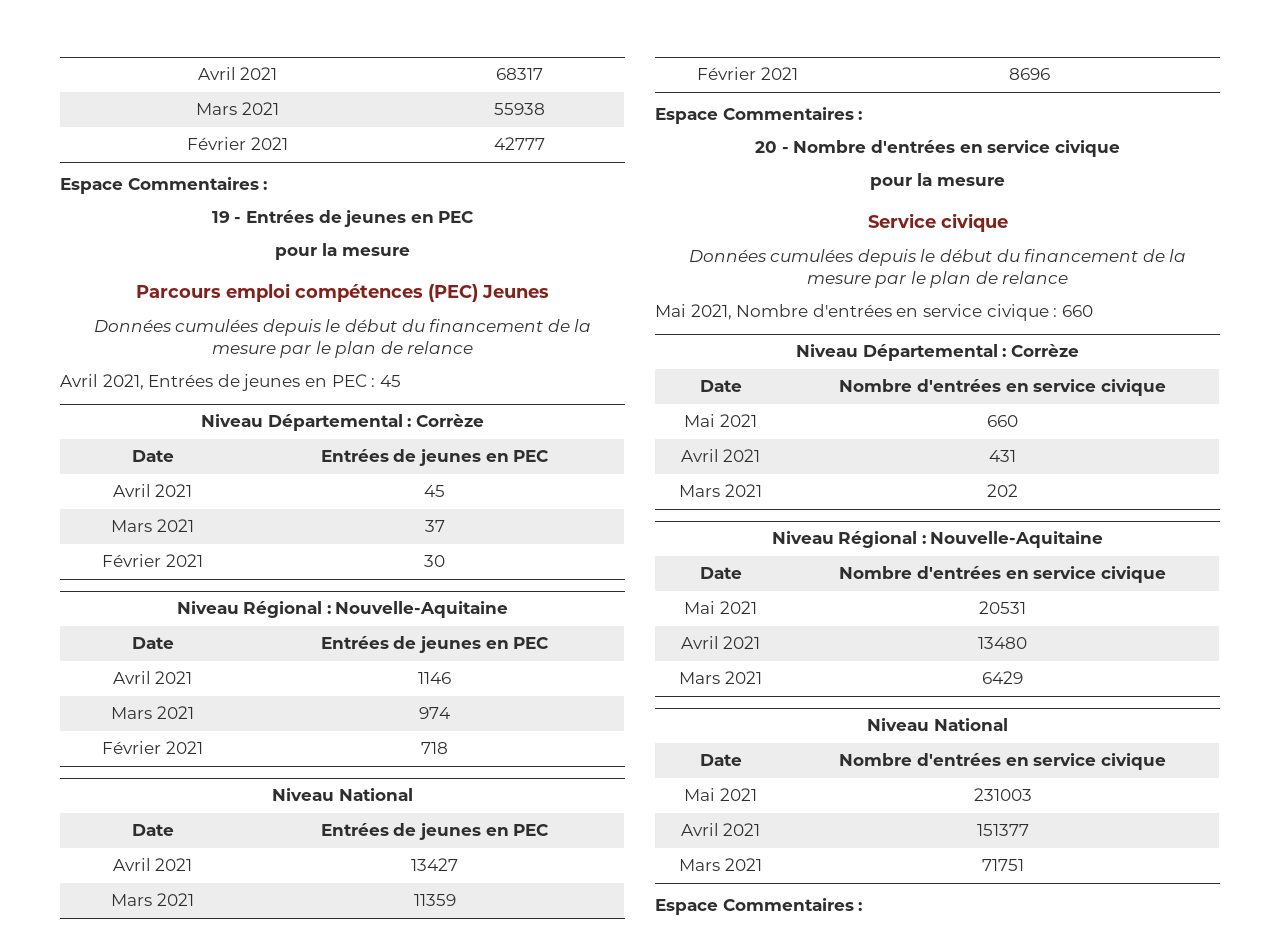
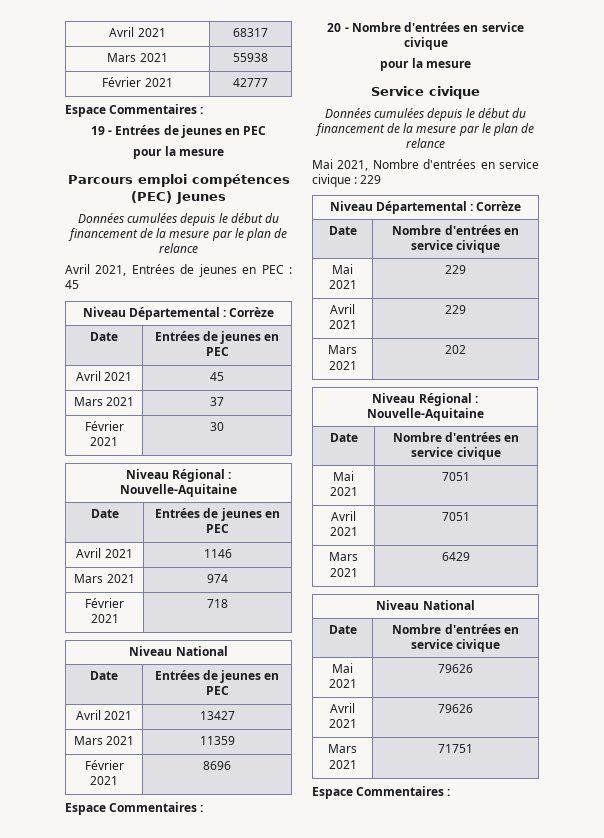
[1061,305,1093,317] 660 -> [360,175,382,184] 229
[987,415,1018,427] [680,449,761,462] [989,450,1016,462] 660 // Avril 2021 | 431 -> [445,265,466,274] [330,304,355,314] [328,320,357,329] [445,305,466,314] 229 // Avril 2021 | 229
[979,601,1026,614] [680,636,761,649] [978,637,1027,649] 20531 // Avril 2021 | 13480 -> [442,472,470,481] [331,511,356,521] [329,527,358,536] [442,512,470,521] 7051 // Avril 2021 | 7051
[973,788,1032,801] [680,823,761,836] [976,824,1029,836] 231003 // Avril 2021 | 151377 -> [438,664,473,673] [330,703,355,713] [328,719,357,728] [438,704,473,713] 79626 // Avril 2021 | 79626

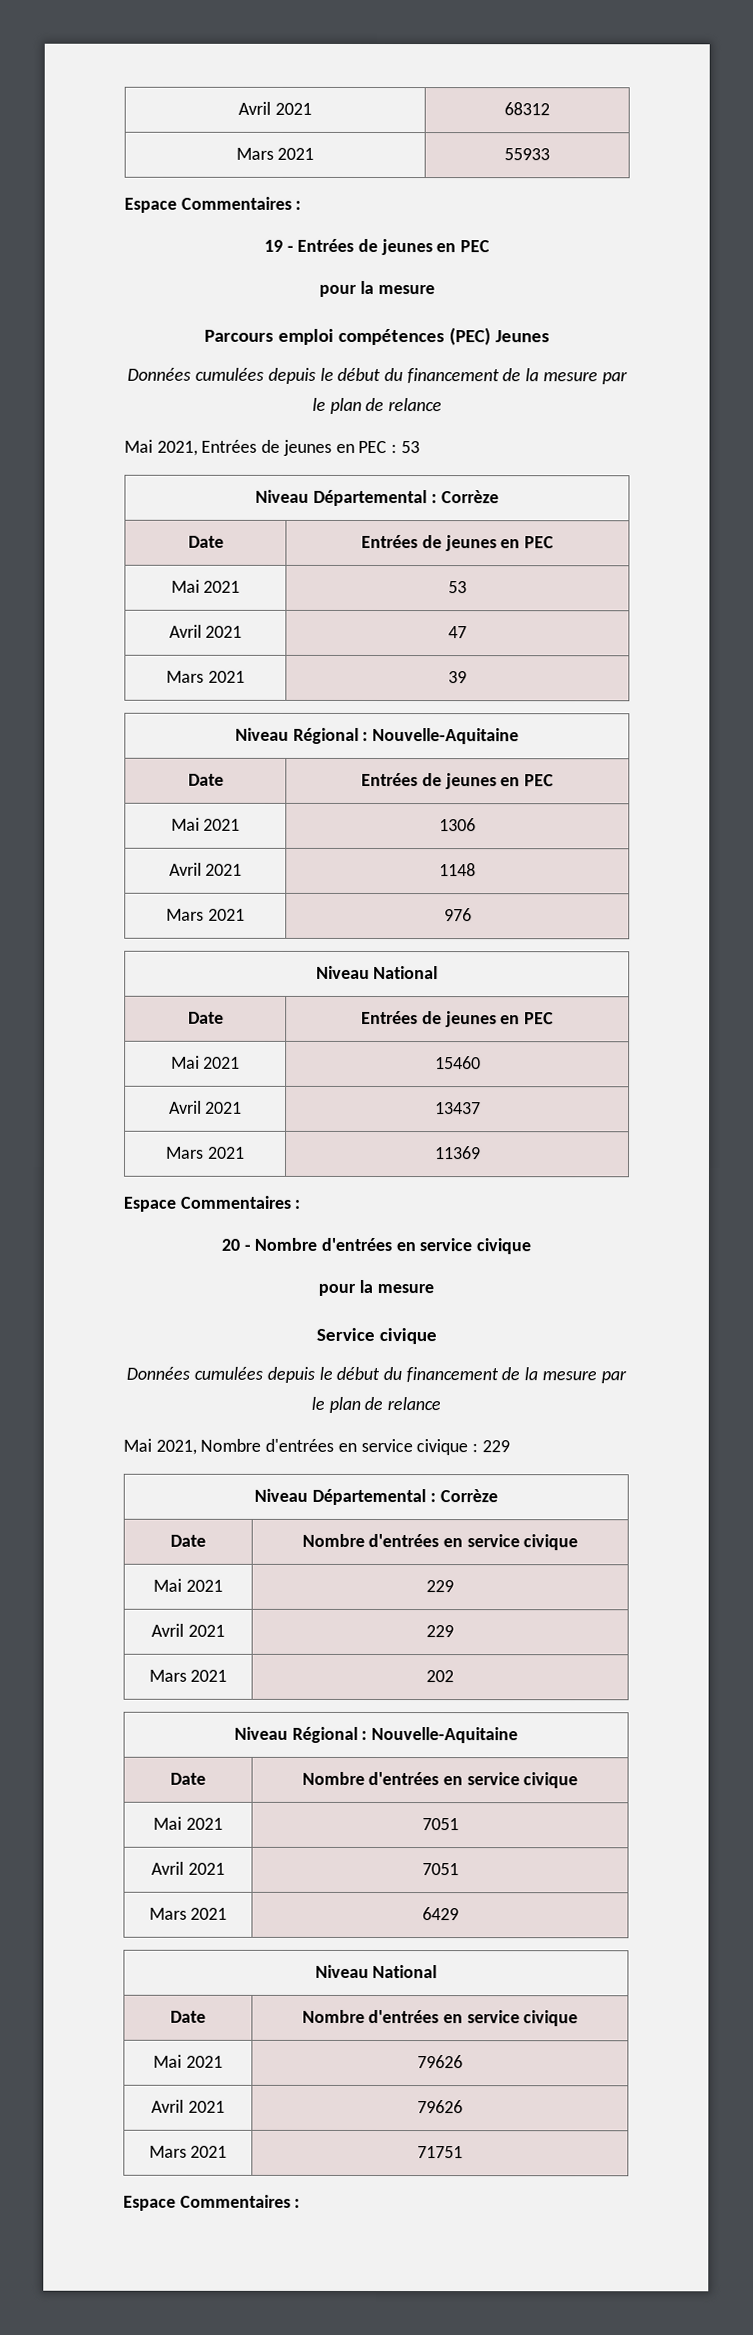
[109,27,166,37] [232,28,268,37] [107,53,168,62] [232,53,268,62] [102,77,173,87] [232,78,268,87] Avril 2021 | 68317 // Mars 2021 | 55938 // Février 2021 | 42777 -> [238,101,312,115] [504,102,550,116] [235,147,315,160] [504,148,550,161] Avril 2021 | 68312 // Mars 2021 | 55933
[65,264,90,274] Avril -> [124,439,153,453] Mai
[65,280,79,289] 45 -> [400,441,420,454] 53
[75,371,133,381] [209,372,224,381] [73,397,135,406] [209,397,224,406] [84,421,124,431] [90,437,118,446] [209,422,224,431] // Avril 2021 | 45 // Mars 2021 | 37 // Février 2021 | 30 -> [170,579,241,593] [448,581,468,594] [168,624,243,638] [448,626,468,639] [166,670,245,683] [448,671,468,684] // Mai 2021 | 53 // Avril 2021 | 47 // Mars 2021 | 39
[76,548,133,558] [203,549,232,558] [74,574,135,583] [206,574,228,583] [85,598,124,608] [90,614,119,623] [206,599,228,608] // Avril 2021 | 1146 // Mars 2021 | 974 // Février 2021 | 718 -> [170,817,241,831] [439,818,477,832] [168,862,243,876] [439,863,477,877] [166,908,245,921] [443,908,472,922] // Mai 2021 | 1306 // Avril 2021 | 1148 // Mars 2021 | 976
[75,710,133,720] [199,711,235,720] [73,736,135,745] [199,736,235,745] [84,760,124,770] [90,776,118,785] [202,761,231,770] // Avril 2021 | 13427 // Mars 2021 | 11359 // Février 2021 | 8696 -> [170,1055,241,1069] [434,1056,481,1070] [168,1100,243,1114] [434,1102,481,1115] [166,1146,245,1159] [434,1146,481,1160] // Mai 2021 | 15460 // Avril 2021 | 13437 // Mars 2021 | 11369

